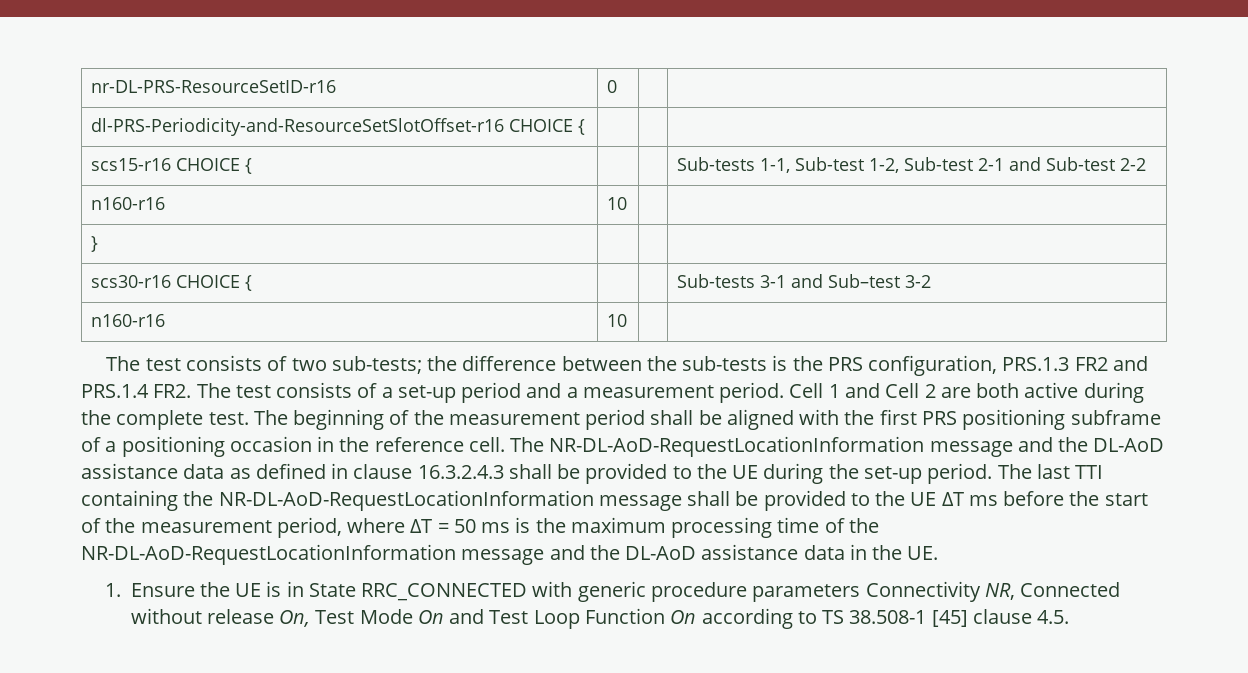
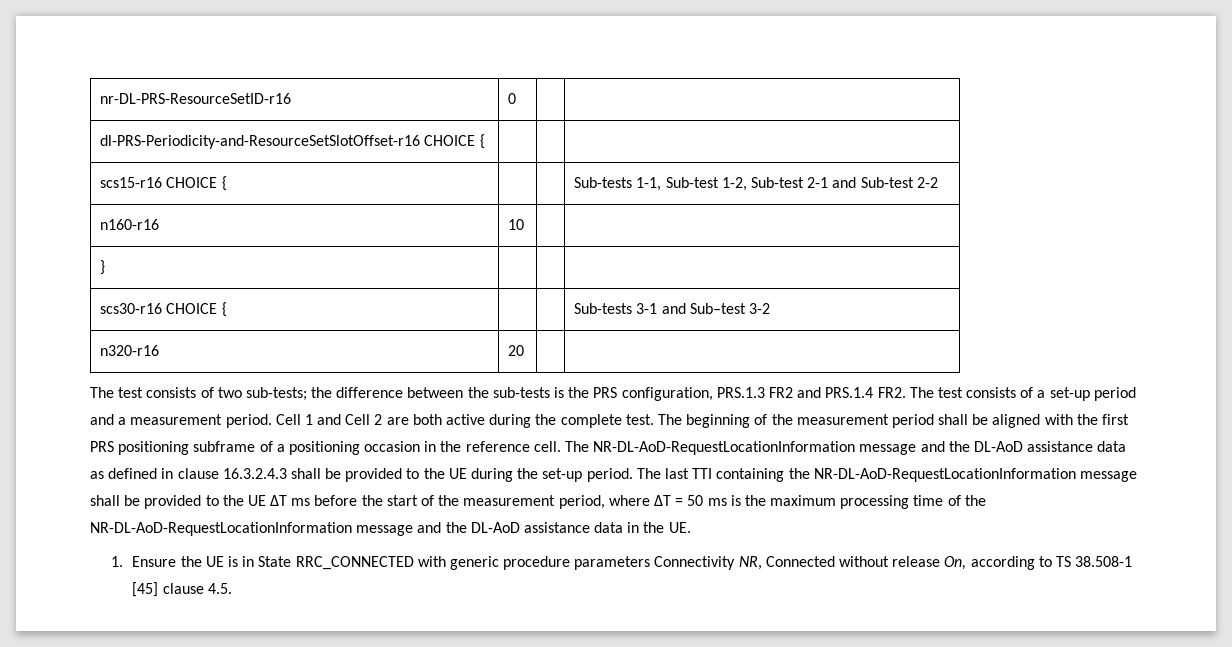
[90,314,165,327] [606,314,627,327] n160-r16 | 10 -> [100,345,160,356] [508,345,525,356] n320-r16 | 20
[315,608,697,629] Test Mode On and Test Loop Function On -> (967, 563) none

